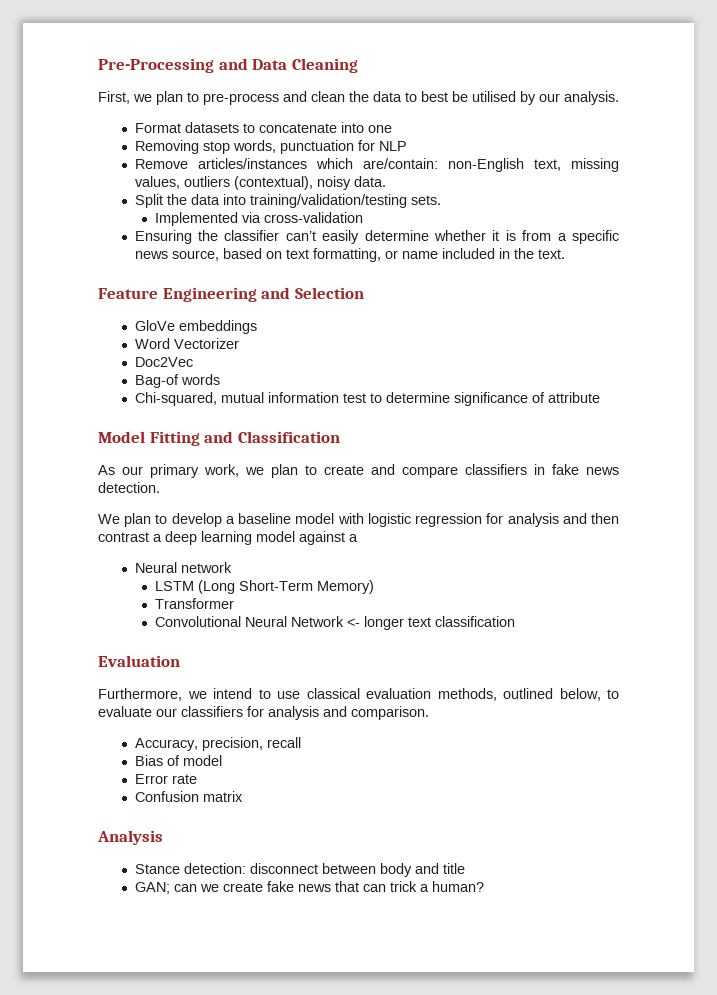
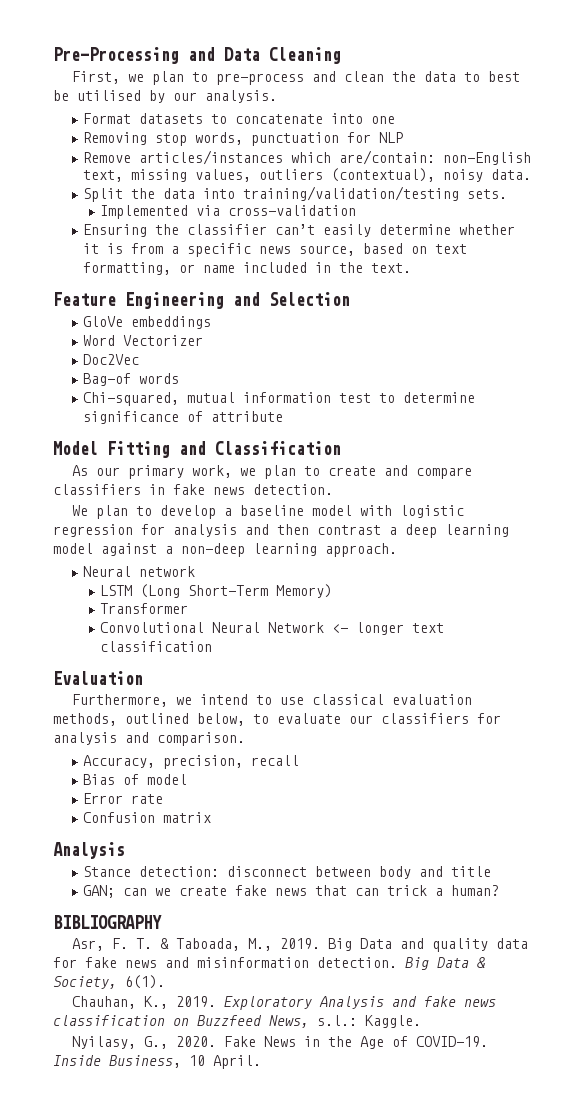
(358, 538) none -> [181,543,397,557] non-deep learning approach.
(484, 886) none -> [53,915,162,929] [71,938,528,952] [53,957,485,970] [53,975,165,989] [71,996,496,1010] [53,1015,421,1028] [71,1036,488,1049] [53,1055,261,1069] // BIBLIOGRAPHY // Asr, F. T. & Taboada, M., 2019. Big Data and quality data for fake news and misinformation detection. Big Data & Society, 6(1). // Chauhan, K., 2019. Exploratory Analysis and fake news classification on Buzzfeed News, s.l.: Kaggle. // Nyilasy, G., 2020. Fake News in the Age of COVID-19. Inside Business, 10 April.

